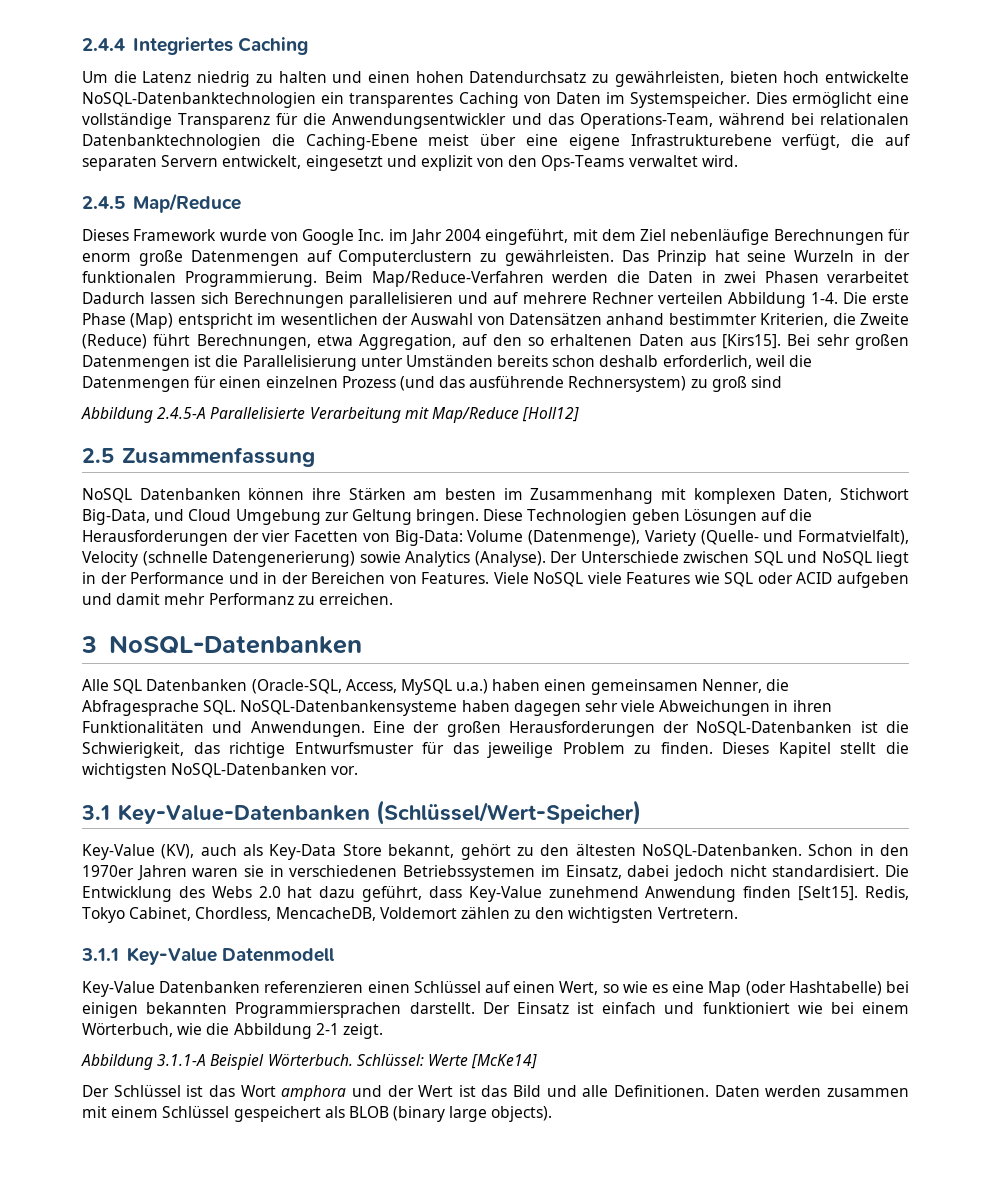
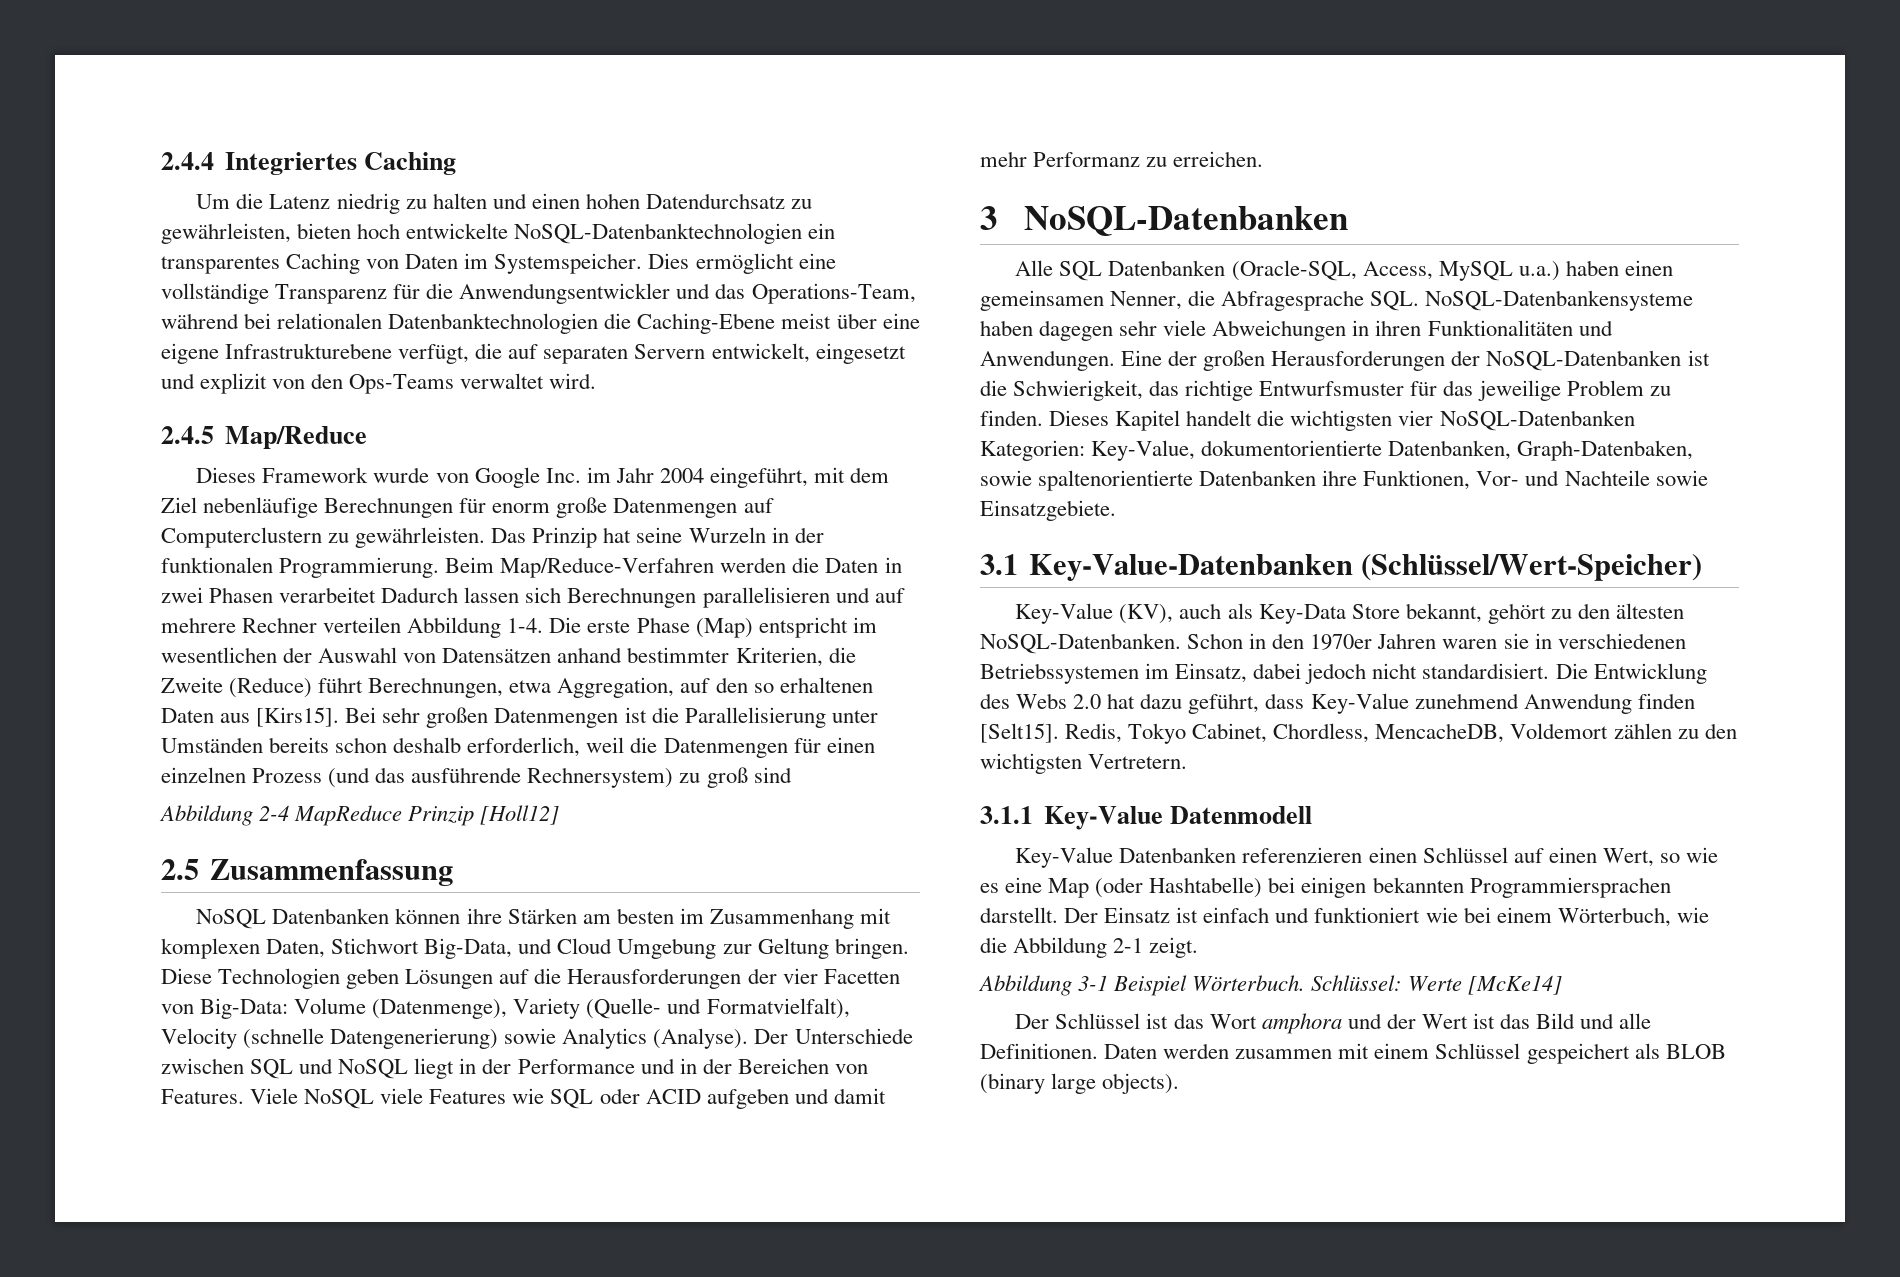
[157,407,519,423] 2.4.5-A Parallelisierte Verarbeitung mit Map/Reduce -> [259,805,475,826] 2-4 MapReduce Prinzip
[840,742,877,754] stellt -> [1186,410,1253,426] handelt
[171,763,359,778] NoSQL-Datenbanken vor. -> [1398,410,1635,431] [980,440,1694,461] [980,470,1708,491] [980,500,1116,521] vier NoSQL-Datenbanken Kategorien: Key-Value, dokumentorientierte Datenbanken, Graph-Datenbaken, sowie spaltenorientierte Datenbanken ihre Funktionen, Vor- und Nachteile sowie Einsatzgebiete.
[157,1054,207,1066] 3.1.1-A -> [1078,975,1109,991] 3-1

